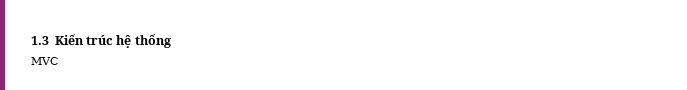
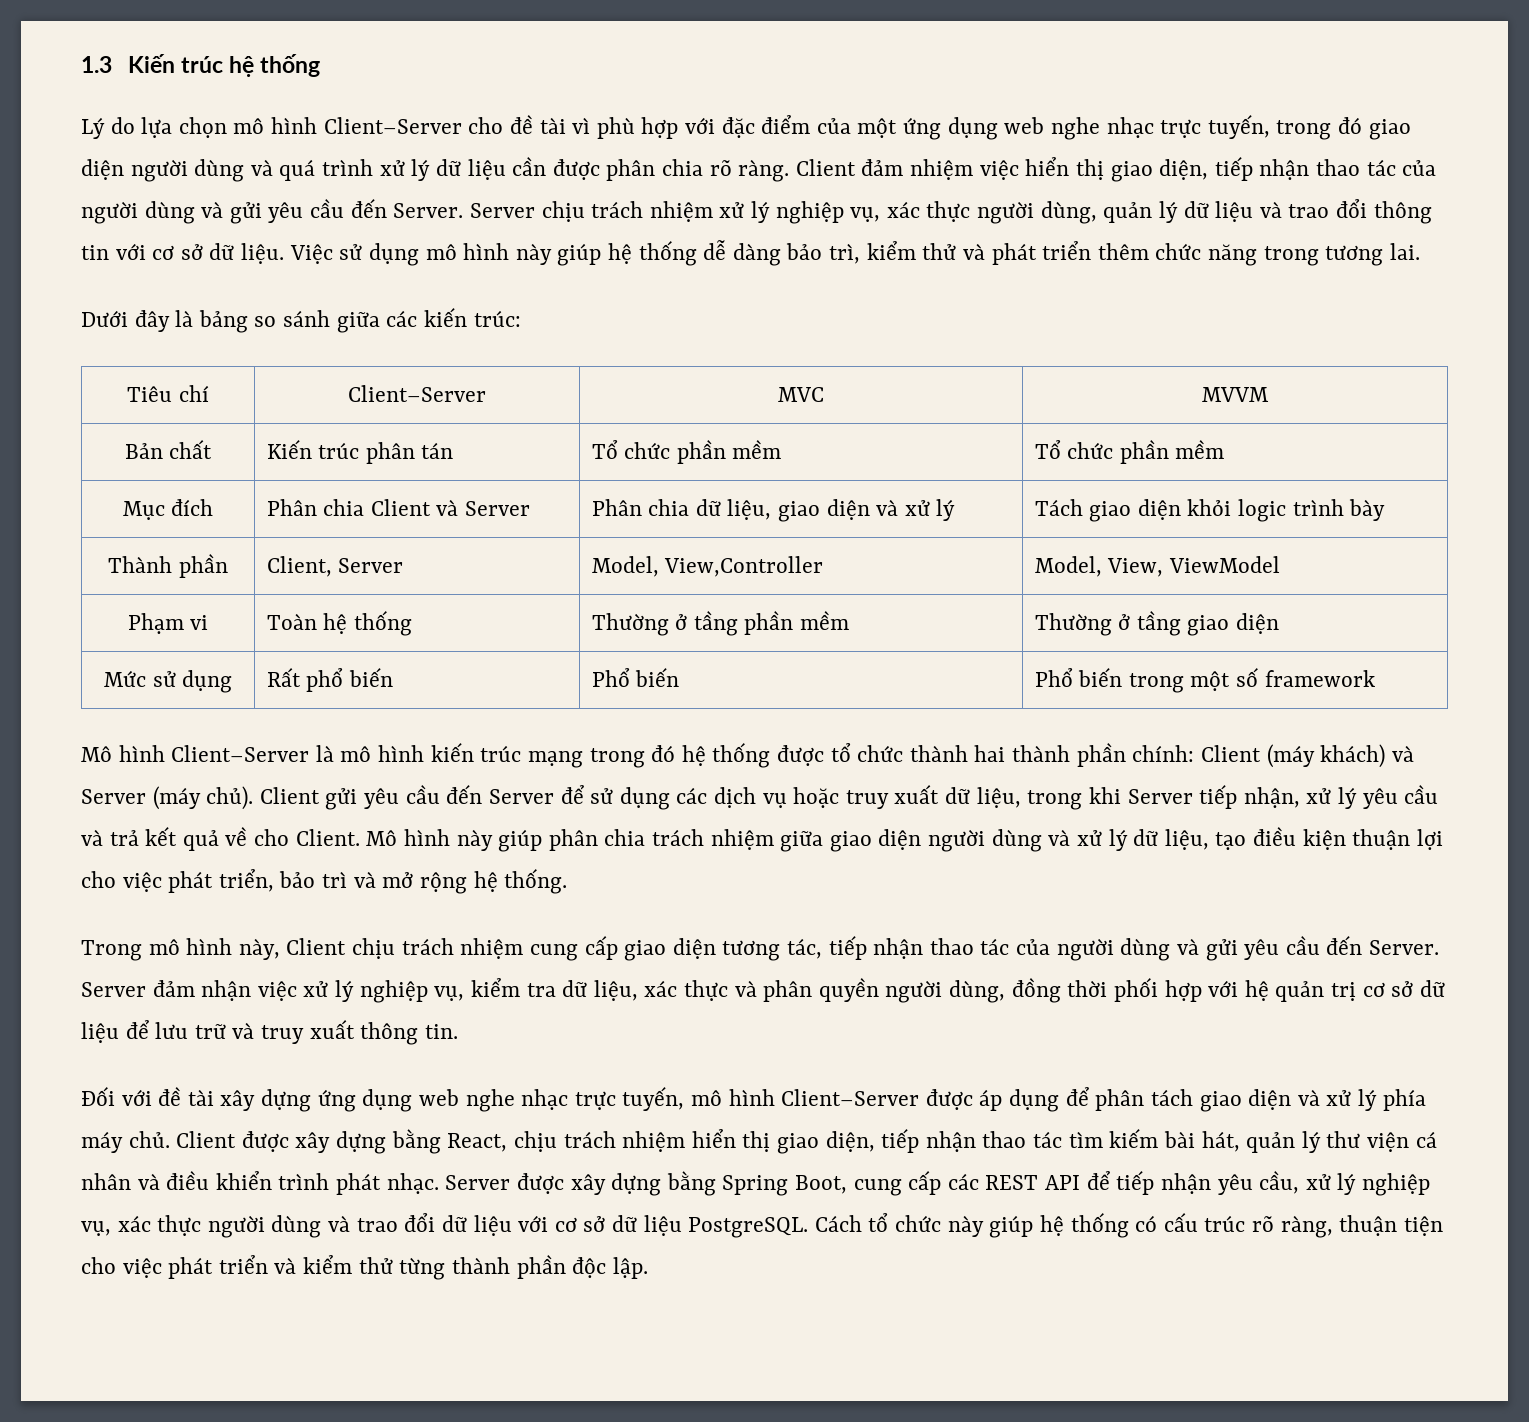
[31,57,58,65] MVC -> [81,115,1411,140] [81,157,1437,182] [81,199,1432,224] [81,240,1420,266] [81,308,521,333] [127,385,209,402] [348,385,486,402] [778,387,824,402] [1202,387,1269,402] [124,440,213,459] [266,440,454,464] [591,440,782,464] [1034,440,1225,464] [122,499,214,520] [266,499,531,516] [591,499,956,522] [1034,499,1386,522] [108,554,228,578] [266,556,404,577] [591,556,824,577] [1034,556,1280,577] [127,613,209,634] [266,611,412,636] [591,611,850,636] [1034,611,1280,636] [103,670,233,693] [266,668,393,692] [591,668,680,687] [1034,668,1375,693] [81,743,1414,768] [81,785,1439,810] [81,827,1443,852] [81,869,568,894] [81,936,1439,961] [81,978,1445,1003] [81,1020,458,1045] [81,1087,1426,1112] [81,1129,1437,1154] [81,1171,1430,1196] [81,1213,1443,1238] [81,1255,648,1280] Lý do lựa chọn mô hình Client–Server cho đề tài vì phù hợp với đặc điểm của một ứng dụng web nghe nhạc trực tuyến, trong đó giao diện người dùng và quá trình xử lý dữ liệu cần được phân chia rõ ràng. Client đảm nhiệm việc hiển thị giao diện, tiếp nhận thao tác của người dùng và gửi yêu cầu đến Server. Server chịu trách nhiệm xử lý nghiệp vụ, xác thực người dùng, quản lý dữ liệu và trao đổi thông tin với cơ sở dữ liệu. Việc sử dụng mô hình này giúp hệ thống dễ dàng bảo trì, kiểm thử và phát triển thêm chức năng trong tương lai. // Dưới đây là bảng so sánh giữa các kiến trúc: // Tiêu chí | Client–Server | MVC | MVVM // Bản chất | Kiến trúc phân tán | Tổ chức phần mềm | Tổ chức phần mềm // Mục đích | Phân chia Client và Server | Phân chia dữ liệu, giao diện và xử lý | Tách giao diện khỏi logic trình bày // Thành phần | Client, Server | Model, View,Controller | Model, View, ViewModel // Phạm vi | Toàn hệ thống | Thường ở tầng phần mềm | Thường ở tầng giao diện // Mức sử dụng | Rất phổ biến | Phổ biến | Phổ biến trong một số framework // Mô hình Client–Server là mô hình kiến trúc mạng trong đó hệ thống được tổ chức thành hai thành phần chính: Client (máy khách) và Server (máy chủ). Client gửi yêu cầu đến Server để sử dụng các dịch vụ hoặc truy xuất dữ liệu, trong khi Server tiếp nhận, xử lý yêu cầu và trả kết quả về cho Client. Mô hình này giúp phân chia trách nhiệm giữa giao diện người dùng và xử lý dữ liệu, tạo điều kiện thuận lợi cho việc phát triển, bảo trì và mở rộng hệ thống. // Trong mô hình này, Client chịu trách nhiệm cung cấp giao diện tương tác, tiếp nhận thao tác của người dùng và gửi yêu cầu đến Server. Server đảm nhận việc xử lý nghiệp vụ, kiểm tra dữ liệu, xác thực và phân quyền người dùng, đồng thời phối hợp với hệ quản trị cơ sở dữ liệu để lưu trữ và truy xuất thông tin. // Đối với đề tài xây dựng ứng dụng web nghe nhạc trực tuyến, mô hình Client–Server được áp dụng để phân tách giao diện và xử lý phía máy chủ. Client được xây dựng bằng React, chịu trách nhiệm hiển thị giao diện, tiếp nhận thao tác tìm kiếm bài hát, quản lý thư viện cá nhân và điều khiển trình phát nhạc. Server được xây dựng bằng Spring Boot, cung cấp các REST API để tiếp nhận yêu cầu, xử lý nghiệp vụ, xác thực người dùng và trao đổi dữ liệu với cơ sở dữ liệu PostgreSQL. Cách tổ chức này giúp hệ thống có cấu trúc rõ ràng, thuận tiện cho việc phát triển và kiểm thử từng thành phần độc lập.

